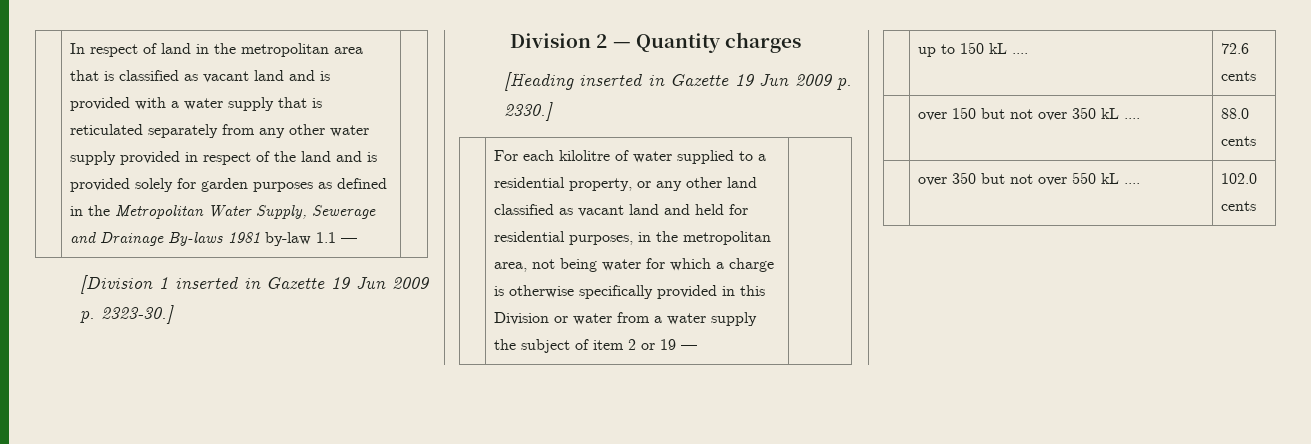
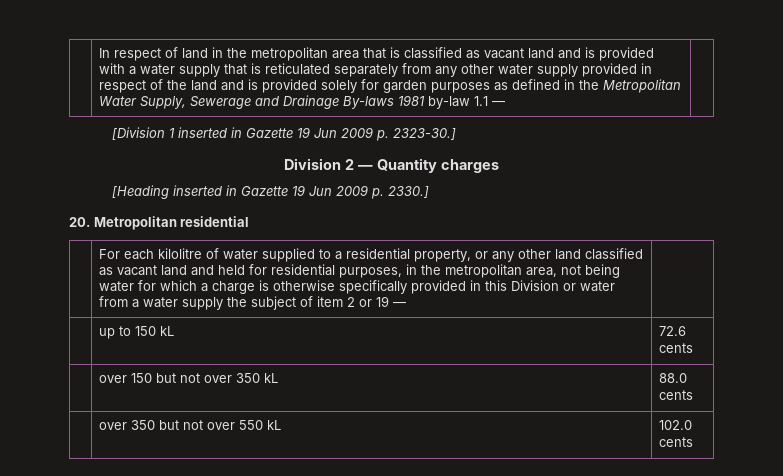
(553, 111) none -> [69,216,250,230] // 20. Metropolitan residential
[1011,53,1028,54] .... -> (175, 331) none
[1123,118,1140,119] .... -> (279, 378) none
[1123,183,1140,184] .... -> (282, 425) none

